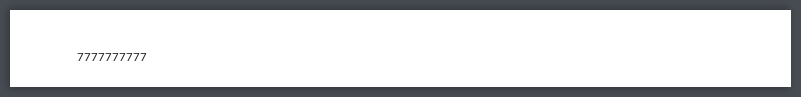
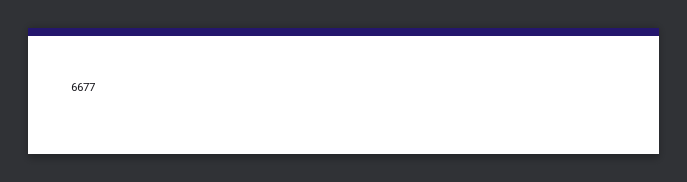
[77,53,147,61] 7777777777 -> [71,83,95,91] 6677

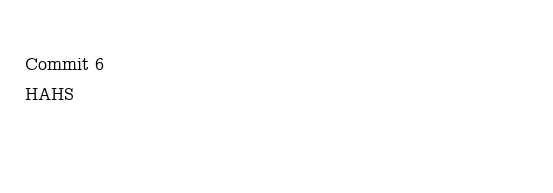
[71,83,95,91] 6677 -> [25,58,104,70] [25,87,74,100] Commit 6 // HAHS

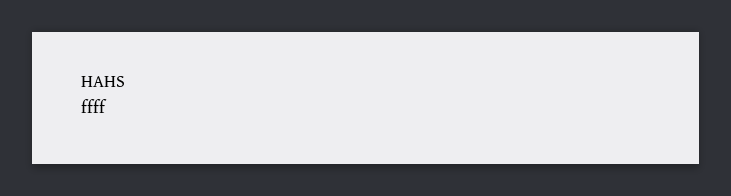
[25,58,104,70] [25,87,74,100] Commit 6 // HAHS -> [81,76,125,87] [81,99,107,113] HAHS // ffff

